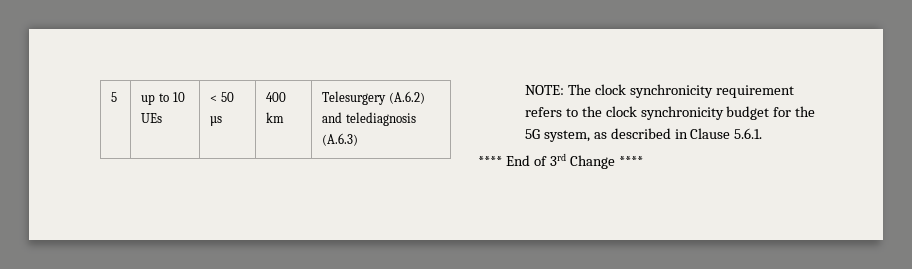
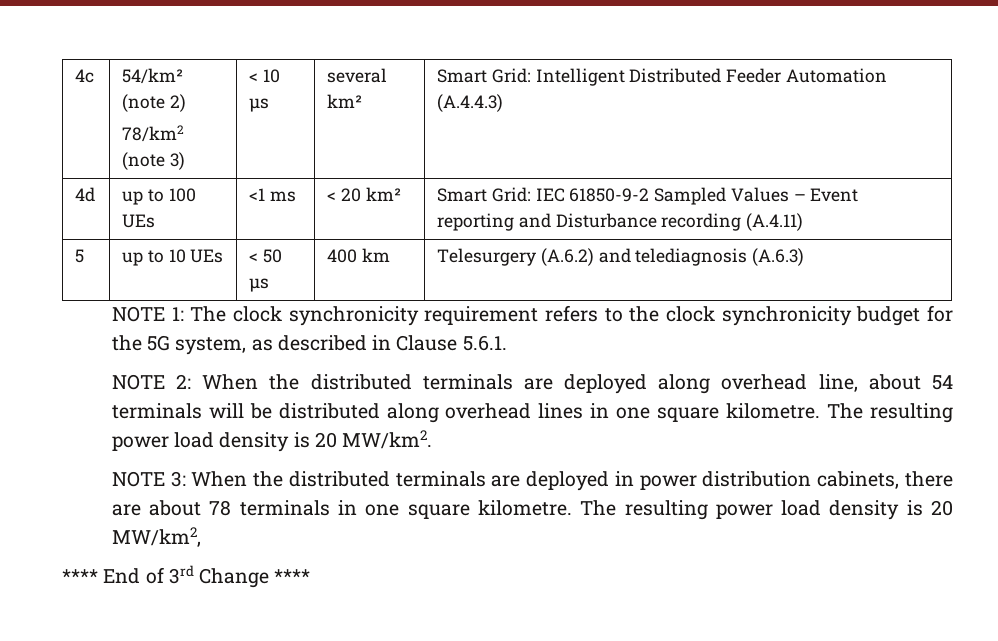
(111, 97) none -> [75,69,95,83] [122,68,184,84] [122,94,186,112] [122,125,185,142] [122,152,185,170] [249,69,280,83] [249,98,270,112] [327,68,388,83] [327,94,363,108] [437,68,887,86] [437,94,504,112] [75,187,96,202] [122,188,196,205] [122,214,156,228] [249,188,296,202] [327,187,401,202] [437,187,859,205] [437,213,804,231] 4c | 54/km² (note 2) // 78/km2 (note 3) | < 10 µs | several km² | Smart Grid: Intelligent Distributed Feeder Automation (A.4.4.3) // 4d | up to 100 UEs | <1 ms | < 20 km² | Smart Grid: IEC 61850-9-2 Sampled Values – Event reporting and Disturbance recording (A.4.11) //
[524,85,564,95] NOTE: -> [111,306,184,322] NOTE 1:
(763, 133) none -> [111,374,953,394] [111,403,953,423] [111,430,433,452] [111,471,953,491] [111,500,954,520] [111,527,201,547] // NOTE 2: When the distributed terminals are deployed along overhead line, about 54 terminals will be distributed along overhead lines in one square kilometre. The resulting power load density is 20 MW/km2. // NOTE 3: When the distributed terminals are deployed in power distribution cabinets, there are about 78 terminals in one square kilometre. The resulting power load density is 20 MW/km2,

